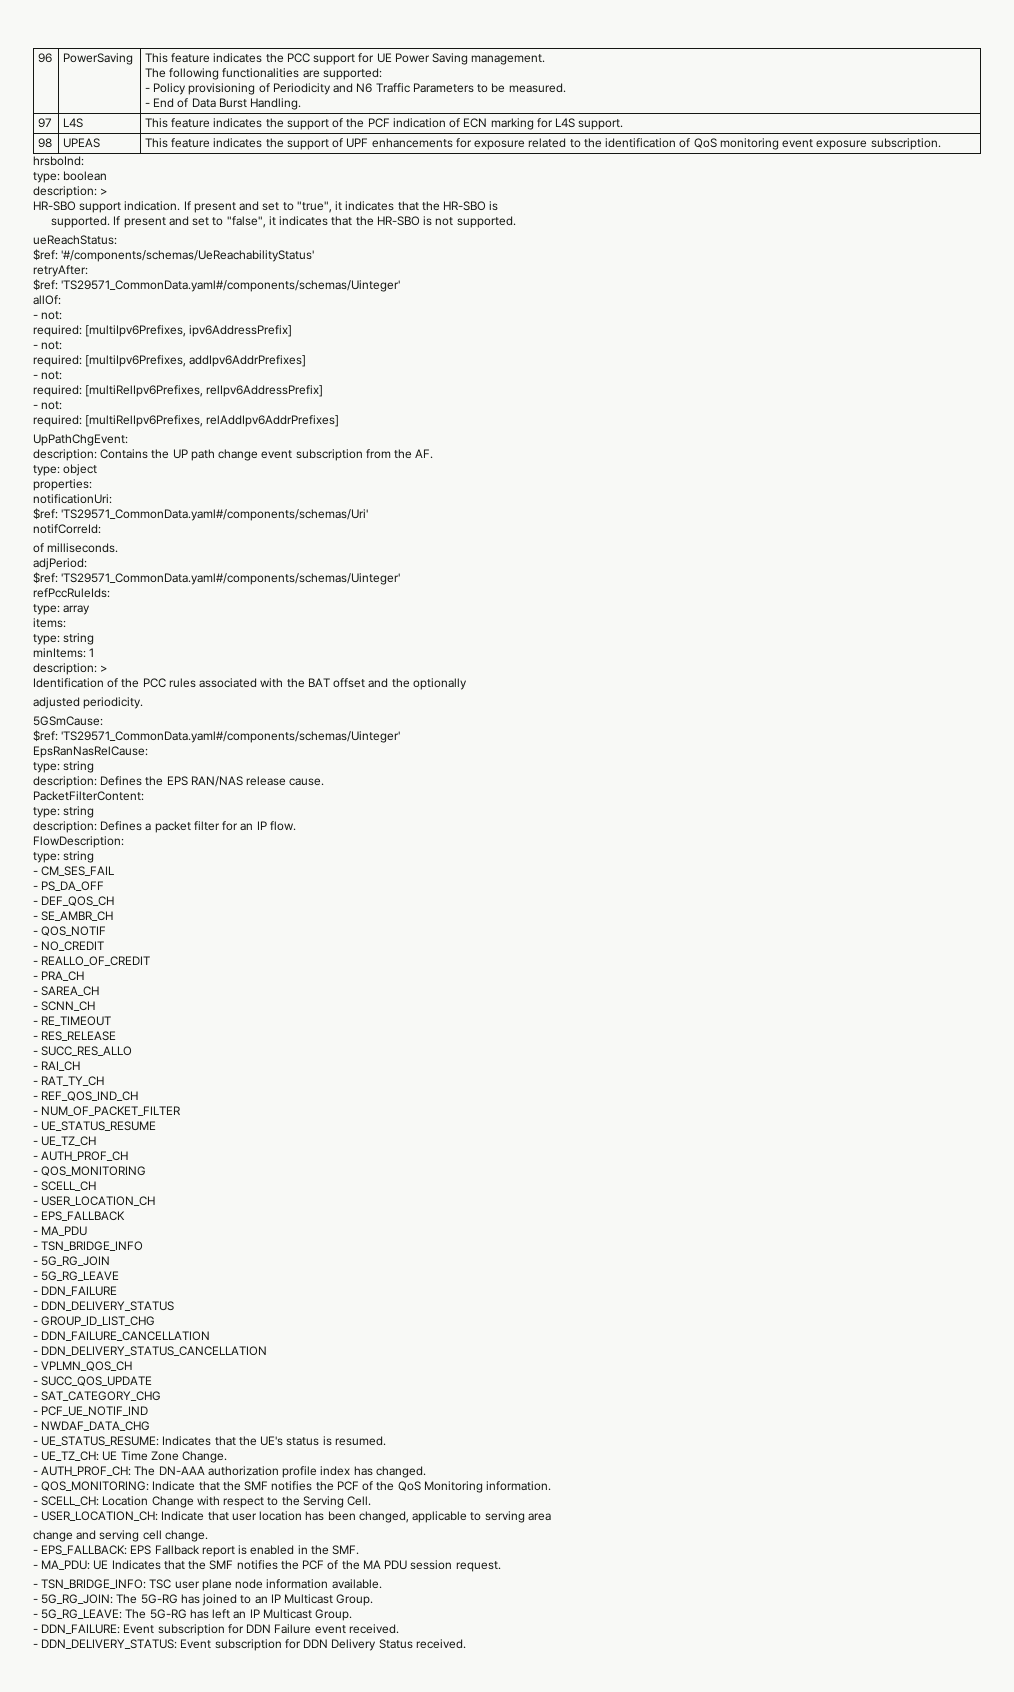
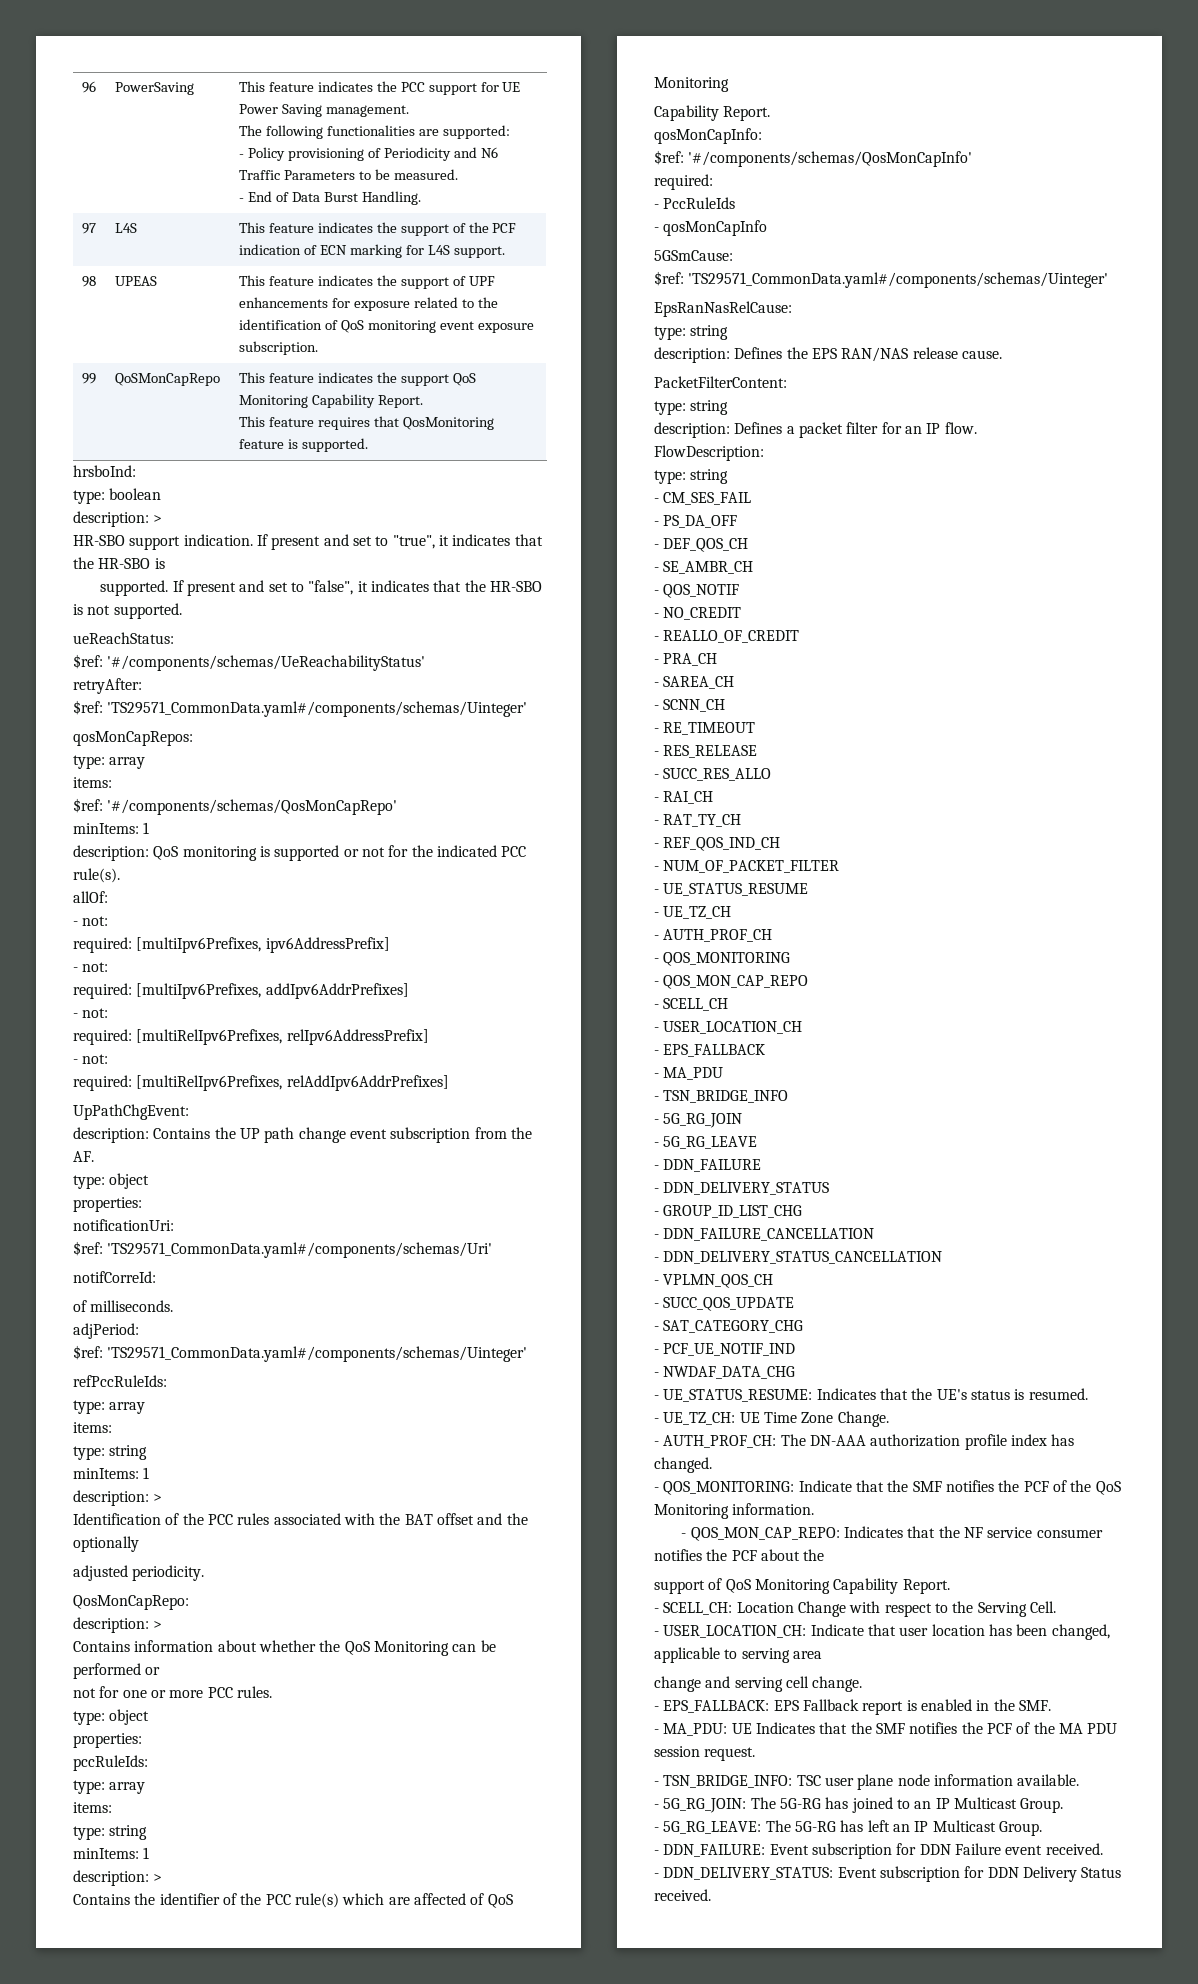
(941, 144) none -> [82,373,97,384] [115,373,221,386] [239,372,476,386] [239,394,423,408] [239,416,494,430] [239,438,368,452] // 99 | QoSMonCapRepo | This feature indicates the support QoS Monitoring Capability Report. // This feature requires that QosMonitoring feature is supported.
(401, 286) none -> [73,731,193,746] [73,755,146,769] [73,777,112,788] [73,798,398,815] [73,822,150,834] [73,845,527,861] [73,868,120,883] // qosMonCapRepos: // type: array // items: // $ref: '#/components/schemas/QosMonCapRepo' // minItems: 1 // description: QoS monitoring is supported or not for the indicated PCC rule(s).
(144, 703) none -> [73,1595,189,1610] [73,1617,163,1633] [73,1640,496,1656] [73,1663,161,1679] [73,1686,272,1698] [73,1709,150,1725] [73,1733,142,1748] [73,1755,148,1771] [73,1780,146,1794] [73,1802,112,1813] [73,1825,148,1840] [73,1847,150,1859] [73,1870,163,1886] [73,1893,513,1908] [654,77,729,92] [654,105,771,121] [654,128,762,144] [654,150,973,167] [654,174,713,190] [654,197,736,209] [654,220,768,236] // QosMonCapRepo: // description: > // Contains information about whether the QoS Monitoring can be performed or // not for one or more PCC rules. // type: object // properties: // pccRuleIds: // type: array // items: // type: string // minItems: 1 // description: > // Contains the identifier of the PCC rule(s) which are affected of QoS Monitoring // Capability Report. // qosMonCapInfo: // $ref: '#/components/schemas/QosMonCapInfo' // required: // - PccRuleIds // - qosMonCapInfo
(147, 1171) none -> [654,975,809,989] // - QOS_MON_CAP_REPO
(552, 1486) none -> [681,1526,1103,1541] [654,1549,825,1561] [654,1578,950,1594] // - QOS_MON_CAP_REPO: Indicates that the NF service consumer notifies the PCF about the // support of QoS Monitoring Capability Report.

